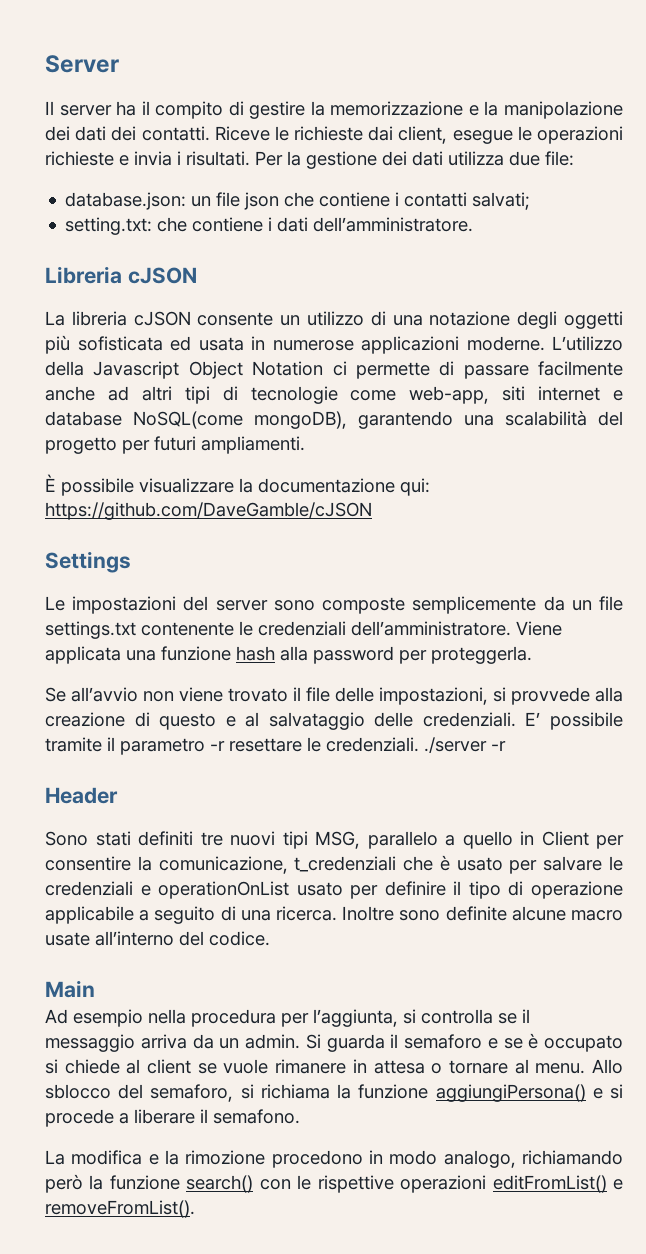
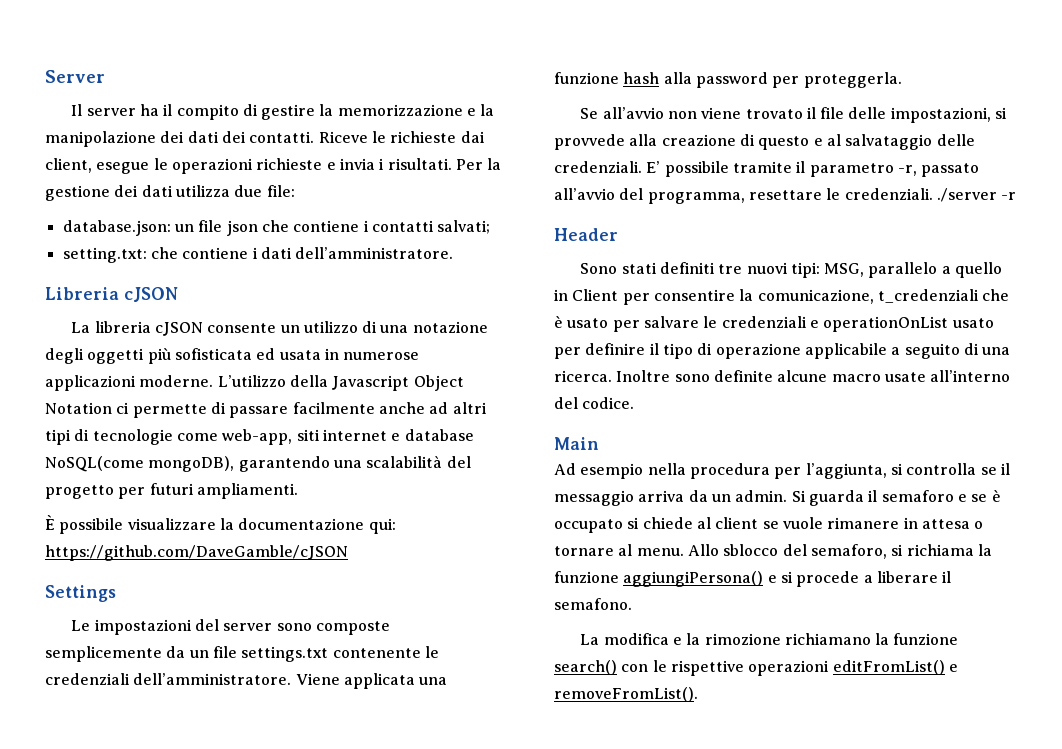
[210,741,225,751] -r -> [897,163,980,177] [554,188,745,204] -r, passato all’avvio del programma,
[282,831,308,849] tipi -> [790,262,820,278] tipi:
[271,1150,623,1168] [45,1174,83,1193] procedono in modo analogo, richiamando però -> [784,633,871,645] richiamano

